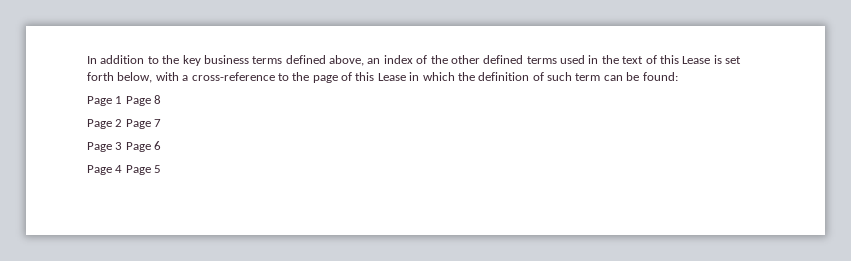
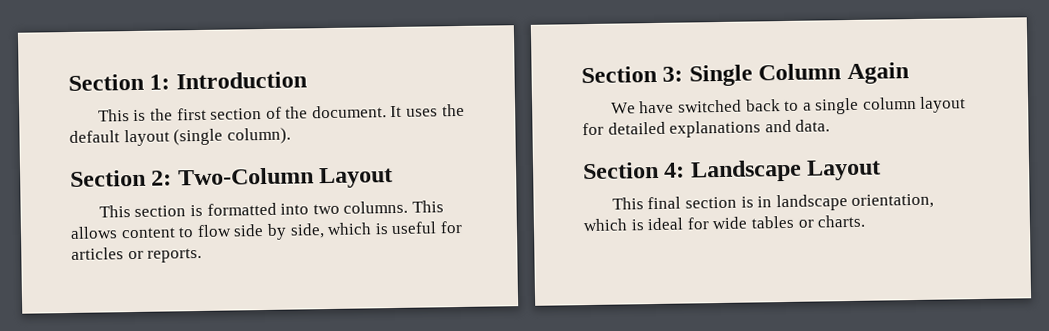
[87,55,741,66] [87,72,678,83] [87,95,162,106] [87,119,162,129] [87,141,162,152] [87,165,162,175] In addition to the key business terms defined above, an index of the other defined terms used in the text of this Lease is set forth below, with a cross-reference to the page of this Lease in which the definition of such term can be found: // Page 1 Page 8 // Page 2 Page 7 // Page 3 Page 6 // Page 4 Page 5 -> [68,71,307,91] [97,103,465,122] [69,127,291,147] [70,167,394,189] [98,200,444,218] [70,220,463,240] [71,247,203,263] [581,62,909,87] [610,96,967,115] [582,119,831,138] [582,159,882,183] [611,193,935,212] [583,214,866,232] Section 1: Introduction // This is the first section of the document. It uses the default layout (single column). // Section 2: Two-Column Layout // This section is formatted into two columns. This allows content to flow side by side, which is useful for articles or reports. // Section 3: Single Column Again // We have switched back to a single column layout for detailed explanations and data. // Section 4: Landscape Layout // This final section is in landscape orientation, which is ideal for wide tables or charts.

